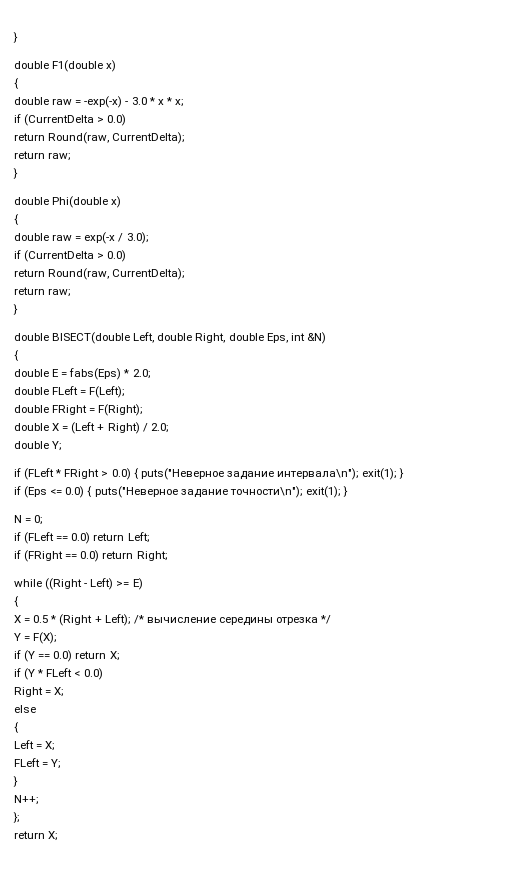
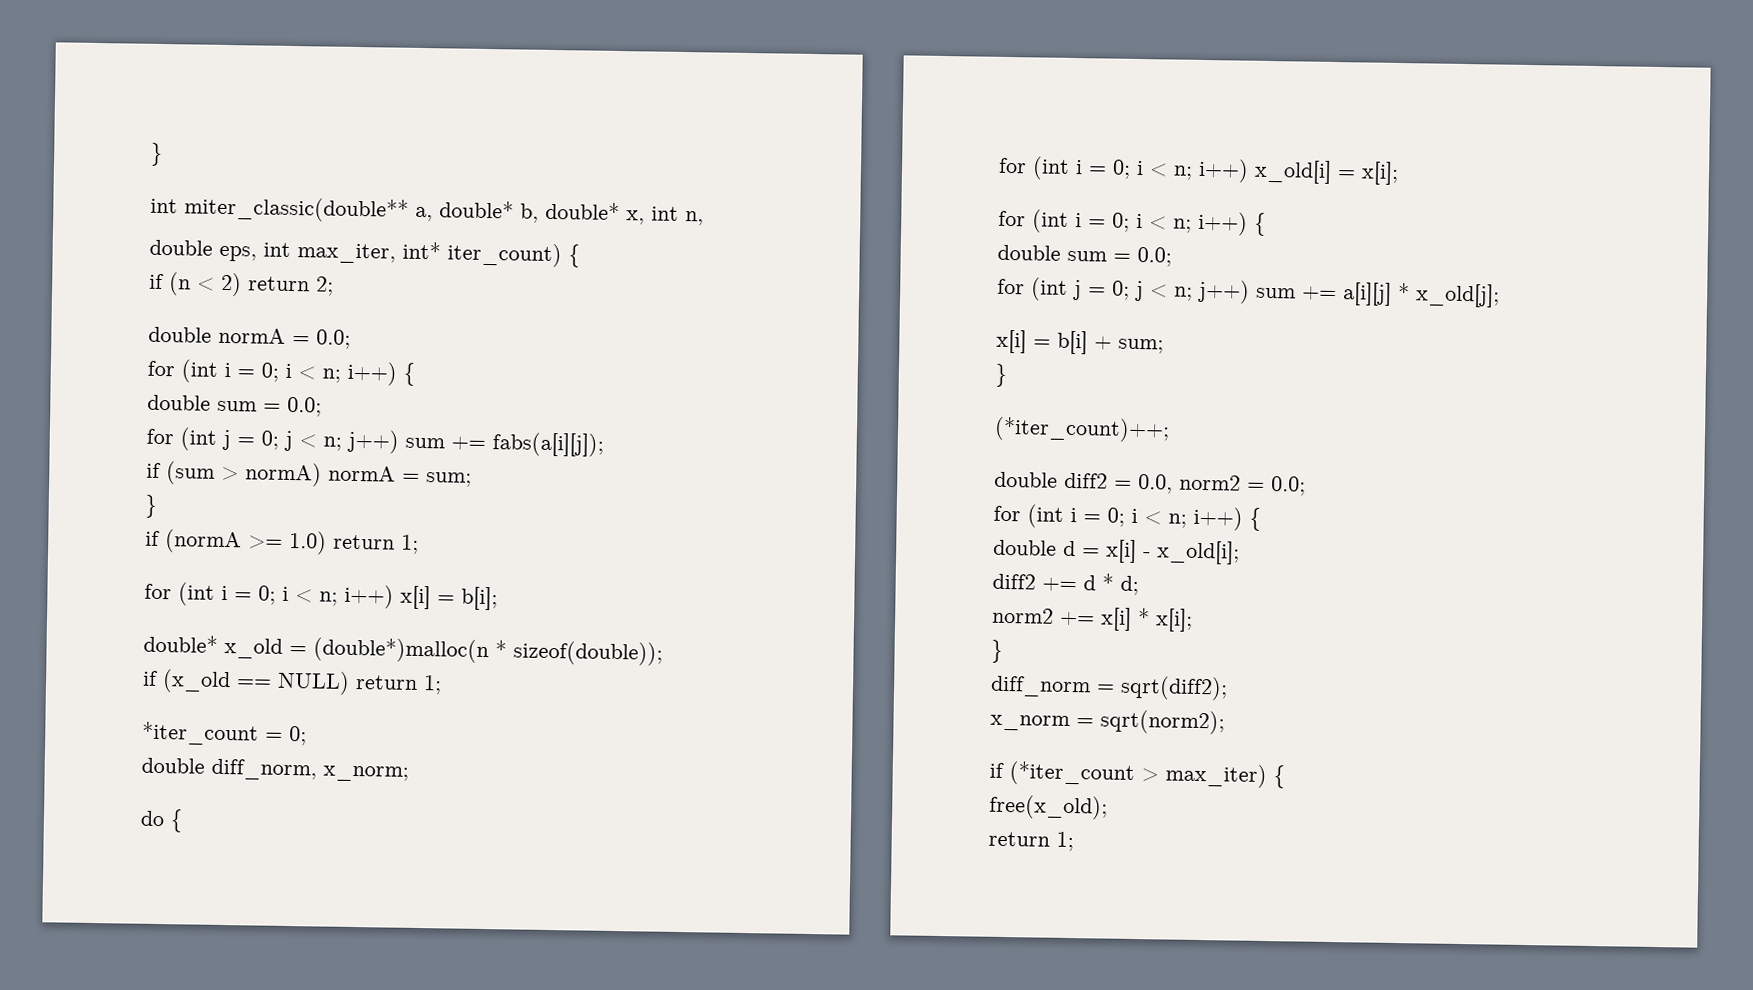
[13,32,18,43] [14,60,117,72] [14,78,19,89] [14,96,184,108] [14,114,127,126] [14,132,186,144] [14,151,72,161] [13,168,18,179] [14,196,122,208] [14,214,19,225] [14,232,149,244] [14,250,127,262] [14,268,186,280] [14,287,72,297] [13,304,18,315] [14,332,326,344] [14,350,19,361] [14,368,151,380] [14,386,126,398] [14,404,144,416] [14,422,169,434] [14,441,63,451] [14,468,405,480] [14,486,348,498] [14,515,44,525] [14,532,150,544] [14,550,168,562] [14,578,143,590] [14,596,19,607] [14,614,332,626] [14,632,58,644] [14,650,120,662] [14,668,103,680] [14,687,65,697] [14,705,36,713] [14,722,19,733] [14,740,56,751] [14,758,62,769] [13,776,18,787] [14,795,39,805] [13,812,20,823] [14,831,59,841] } // double F1(double x) // { // double raw = -exp(-x) - 3.0 * x * x; // if (CurrentDelta > 0.0) // return Round(raw, CurrentDelta); // return raw; // } // double Phi(double x) // { // double raw = exp(-x / 3.0); // if (CurrentDelta > 0.0) // return Round(raw, CurrentDelta); // return raw; // } // double BISECT(double Left, double Right, double Eps, int &N) // { // double E = fabs(Eps) * 2.0; // double FLeft = F(Left); // double FRight = F(Right); // double X = (Left + Right) / 2.0; // double Y; // if (FLeft * FRight > 0.0) { puts("Неверное задание интервала\n"); exit(1); } // if (Eps <= 0.0) { puts("Неверное задание точности\n"); exit(1); } // N = 0; // if (FLeft == 0.0) return Left; // if (FRight == 0.0) return Right; // while ((Right - Left) >= E) // { // X = 0.5 * (Right + Left); /* вычисление середины отрезка */ // Y = F(X); // if (Y == 0.0) return X; // if (Y * FLeft < 0.0) // Right = X; // else // { // Left = X; // FLeft = Y; // } // N++; // }; // return X; -> [150,142,163,166] [150,196,704,226] [149,239,580,268] [149,272,334,297] [148,326,351,349] [147,359,415,386] [147,394,322,417] [146,427,604,457] [146,461,472,487] [145,494,157,518] [145,529,419,555] [144,582,498,611] [143,634,663,666] [142,669,442,695] [142,721,307,746] [141,757,409,782] [140,809,183,833] [998,156,1399,185] [998,209,1266,236] [997,244,1172,267] [997,277,1500,308] [996,329,1164,355] [995,363,1008,387] [994,416,1170,443] [994,471,1306,496] [993,504,1261,531] [993,539,1240,565] [992,573,1139,596] [992,607,1193,632] [991,639,1003,663] [990,675,1228,701] [990,709,1225,735] [989,761,1285,789] [989,794,1108,820] [988,831,1074,852] } // int miter_classic(double** a, double* b, double* x, int n, // double eps, int max_iter, int* iter_count) { // if (n < 2) return 2; // double normA = 0.0; // for (int i = 0; i < n; i++) { // double sum = 0.0; // for (int j = 0; j < n; j++) sum += fabs(a[i][j]); // if (sum > normA) normA = sum; // } // if (normA >= 1.0) return 1; // for (int i = 0; i < n; i++) x[i] = b[i]; // double* x_old = (double*)malloc(n * sizeof(double)); // if (x_old == NULL) return 1; // *iter_count = 0; // double diff_norm, x_norm; // do { // for (int i = 0; i < n; i++) x_old[i] = x[i]; // for (int i = 0; i < n; i++) { // double sum = 0.0; // for (int j = 0; j < n; j++) sum += a[i][j] * x_old[j]; // x[i] = b[i] + sum; // } // (*iter_count)++; // double diff2 = 0.0, norm2 = 0.0; // for (int i = 0; i < n; i++) { // double d = x[i] - x_old[i]; // diff2 += d * d; // norm2 += x[i] * x[i]; // } // diff_norm = sqrt(diff2); // x_norm = sqrt(norm2); // if (*iter_count > max_iter) { // free(x_old); // return 1;

